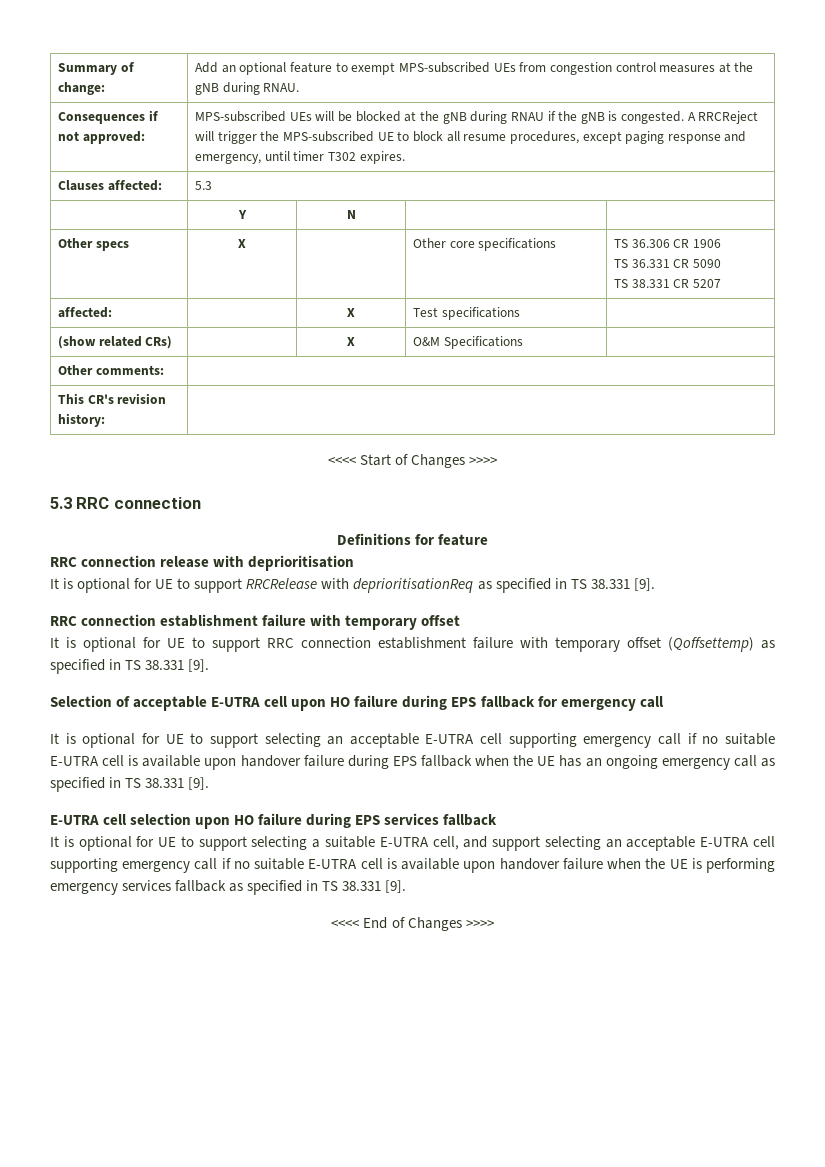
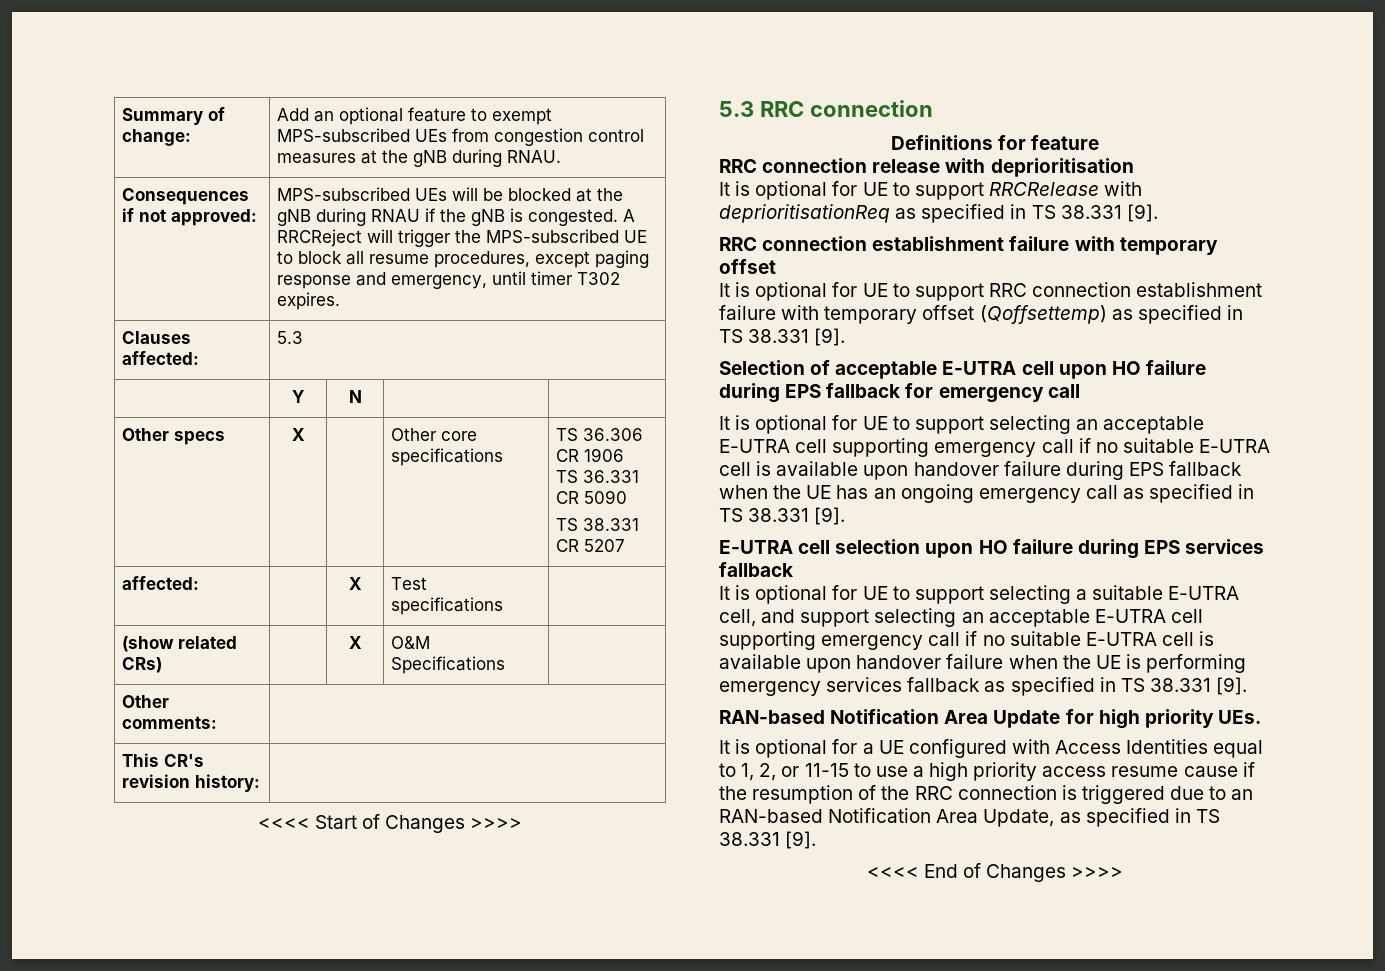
(407, 886) none -> [719,709,1261,729] [719,739,1264,758] [719,762,1255,781] [719,785,1254,804] [719,808,1220,827] [719,831,817,849] // RAN-based Notification Area Update for high priority UEs. // It is optional for a UE configured with Access Identities equal to 1, 2, or 11-15 to use a high priority access resume cause if the resumption of the RRC connection is triggered due to an RAN-based Notification Area Update, as specified in TS 38.331 [9].

